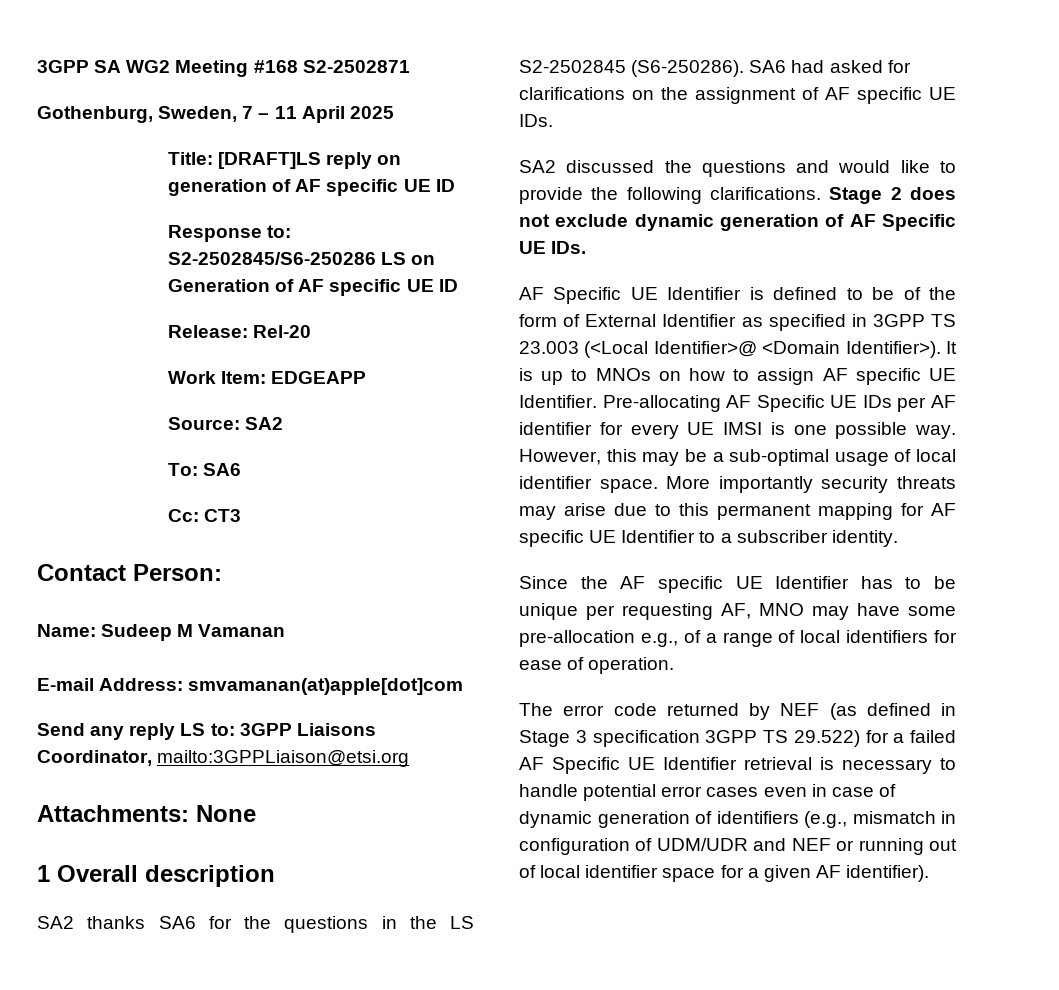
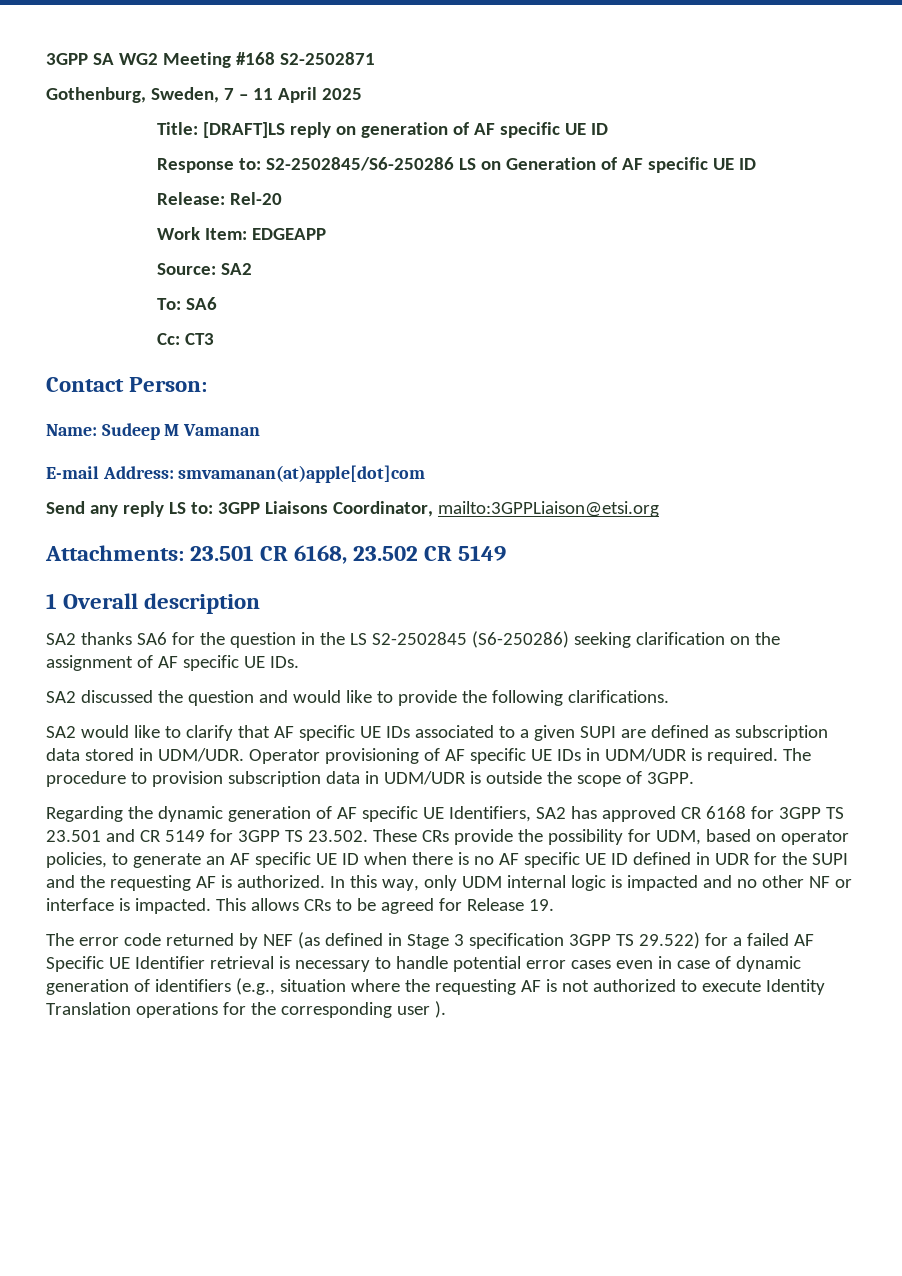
[37,805,256,822] Attachments: None -> [45,545,507,564] Attachments: 23.501 CR 6168, 23.502 CR 5149
[284,916,369,933] questions -> [229,632,296,648] question
[631,60,911,77] [519,87,625,100] (S6-250286). SA6 had asked for clarifications -> [471,631,725,648] (S6-250286) seeking clarification
[701,160,786,177] questions -> [187,690,254,706] question
[829,187,956,204] [519,214,956,231] [519,241,587,254] [519,287,956,304] [519,314,956,331] [519,341,957,358] [519,368,956,385] [519,395,956,412] [519,422,956,439] [519,449,956,466] [519,476,956,493] [519,503,956,520] [519,530,898,547] [519,576,956,593] [519,603,956,620] [519,630,957,647] [519,657,675,674] Stage 2 does not exclude dynamic generation of AF Specific UE IDs. // AF Specific UE Identifier is defined to be of the form of External Identifier as specified in 3GPP TS 23.003 (<Local Identifier>@ <Domain Identifier>). It is up to MNOs on how to assign AF specific UE Identifier. Pre-allocating AF Specific UE IDs per AF identifier for every UE IMSI is one possible way. However, this may be a sub-optimal usage of local identifier space. More importantly security threats may arise due to this permanent mapping for AF specific UE Identifier to a subscriber identity. // Since the AF specific UE Identifier has to be unique per requesting AF, MNO may have some pre-allocation e.g., of a range of local identifiers for ease of operation. -> [46,725,828,741] [46,748,811,764] [46,771,694,787] [46,806,844,822] [46,829,849,845] [46,852,848,868] [46,875,852,891] [46,898,554,914] // SA2 would like to clarify that AF specific UE IDs associated to a given SUPI are defined as subscription data stored in UDM/UDR. Operator provisioning of AF specific UE IDs in UDM/UDR is required. The procedure to provision subscription data in UDM/UDR is outside the scope of 3GPP. // Regarding the dynamic generation of AF specific UE Identifiers, SA2 has approved CR 6168 for 3GPP TS 23.501 and CR 5149 for 3GPP TS 23.502. These CRs provide the possibility for UDM, based on operator policies, to generate an AF specific UE ID when there is no AF specific UE ID defined in UDR for the SUPI and the requesting AF is authorized. In this way, only UDM internal logic is impacted and no other NF or interface is impacted. This allows CRs to be agreed for Release 19.
[852,811,956,824] [519,838,957,855] [519,865,930,882] mismatch in configuration of UDM/UDR and NEF or running out of local identifier space for a given AF identifier). -> [279,979,825,995] [46,1001,446,1018] situation where the requesting AF is not authorized to execute Identity Translation operations for the corresponding user ).

